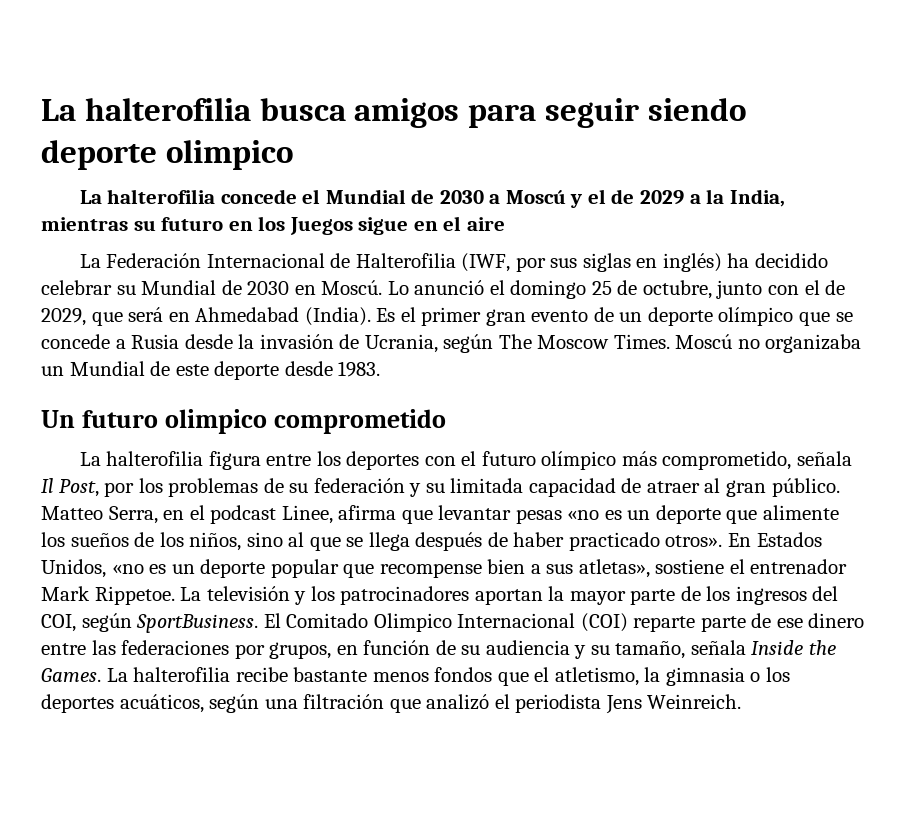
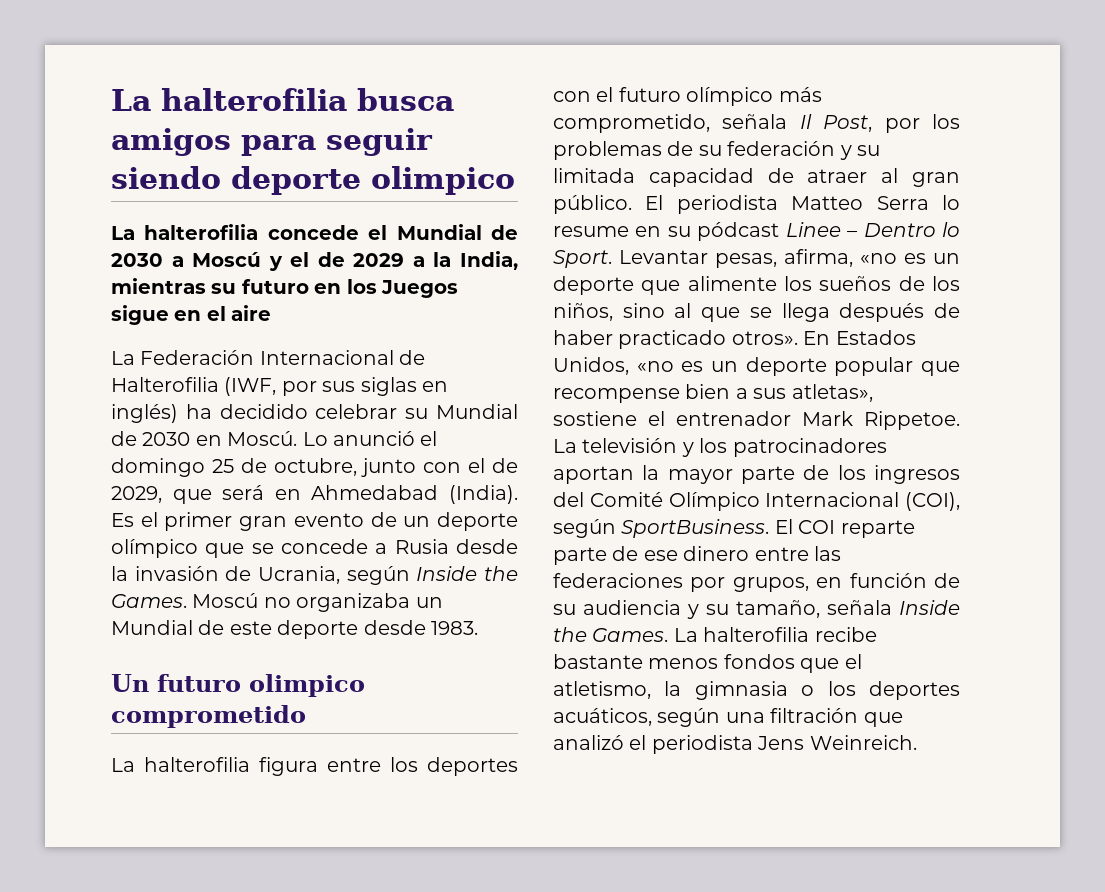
[498,334,670,349] The Moscow Times. -> [416,566,518,581] [111,594,187,608] Inside the Games.
[41,505,562,524] Matteo Serra, en el podcast Linee, afirma que levantar pesas -> [645,195,960,214] [553,222,960,241] [553,249,853,268] El periodista Matteo Serra lo resume en su pódcast Linee – Dentro lo Sport. Levantar pesas, afirma,
[41,613,628,633] COI, según SportBusiness. El Comitado Olimpico Internacional (COI) -> [589,492,960,511] [553,519,836,538] Comité Olímpico Internacional (COI), según SportBusiness. El COI

